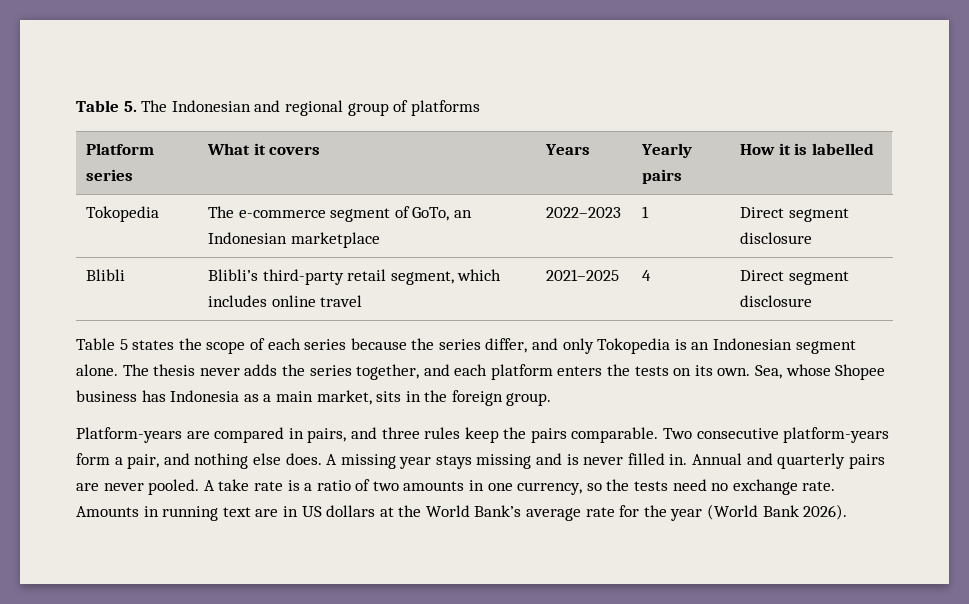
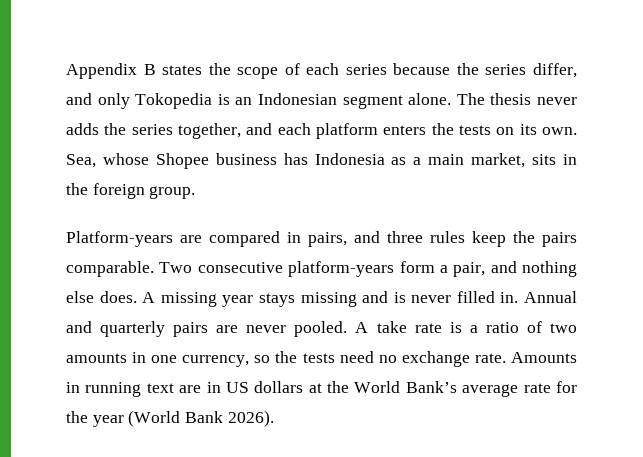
[76,100,480,116] [85,143,154,155] [85,169,133,181] [206,143,321,155] [544,144,590,155] [640,143,692,158] [641,169,682,184] [739,143,874,155] [85,206,159,222] [207,206,472,222] [207,232,380,248] [545,207,621,218] [641,206,649,218] [739,207,849,222] [739,232,812,244] [85,269,125,281] [207,269,502,285] [207,295,363,307] [545,269,619,281] [641,270,651,281] [739,270,849,285] [739,295,812,307] [76,338,128,350] Table 5. The Indonesian and regional group of platforms // Platform series | What it covers | Years | Yearly pairs | How it is labelled // Tokopedia | The e-commerce segment of GoTo, an Indonesian marketplace | 2022–2023 | 1 | Direct segment disclosure // Blibli | Blibli’s third-party retail segment, which includes online travel | 2021–2025 | 4 | Direct segment disclosure // Table 5 -> [66,63,156,79] Appendix B

